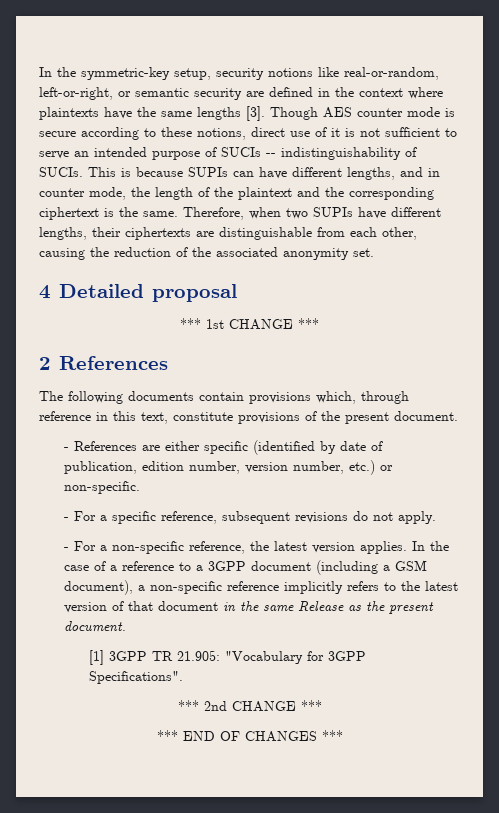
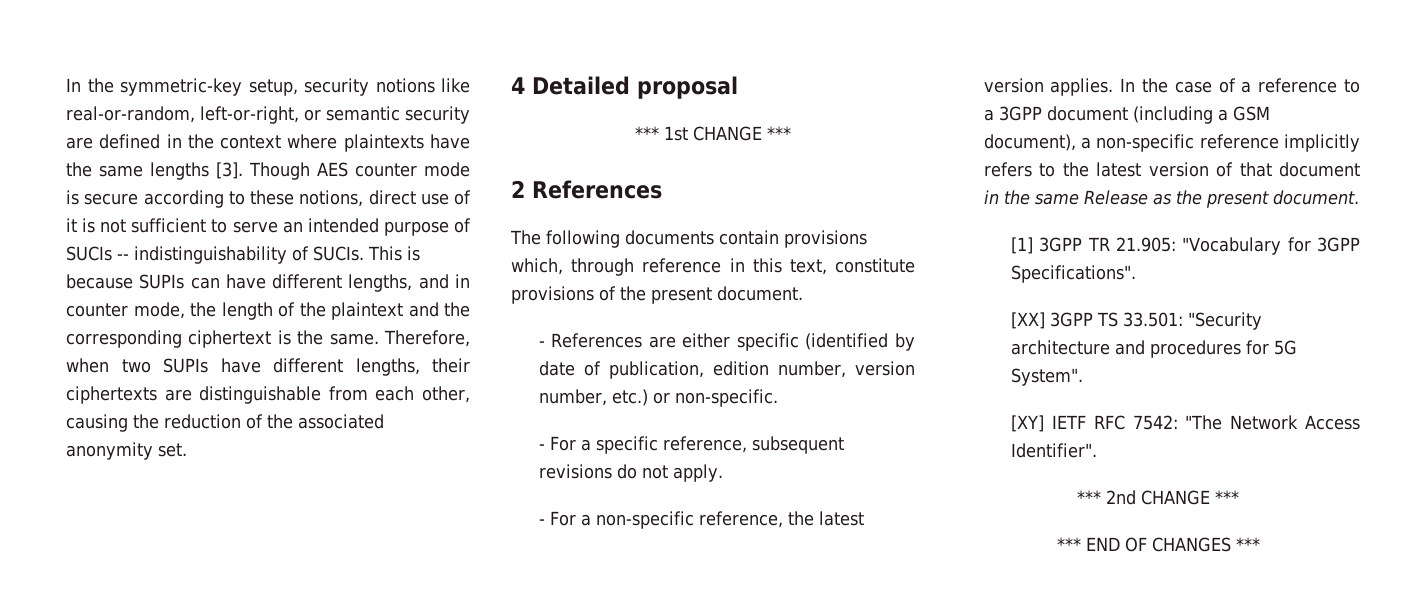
(184, 677) none -> [1011,312,1263,330] [1011,340,1298,358] [1011,368,1084,386] [1011,415,1360,432] [1011,443,1098,458] // [XX] 3GPP TS 33.501: "Security architecture and procedures for 5G System". // [XY] IETF RFC 7542: "The Network Access Identifier".

